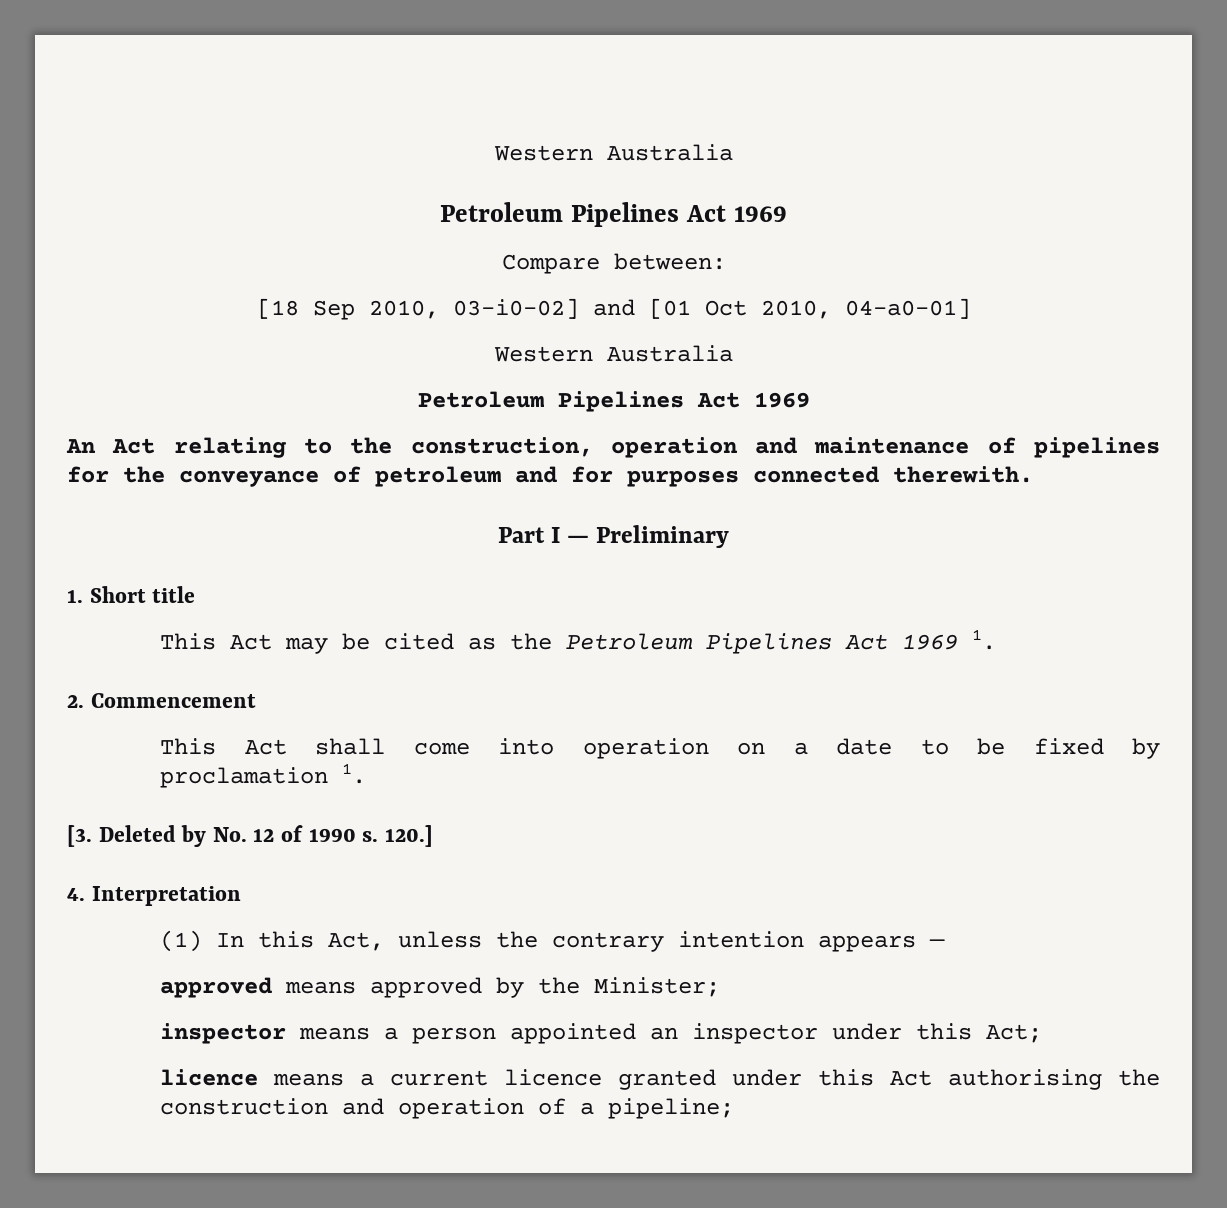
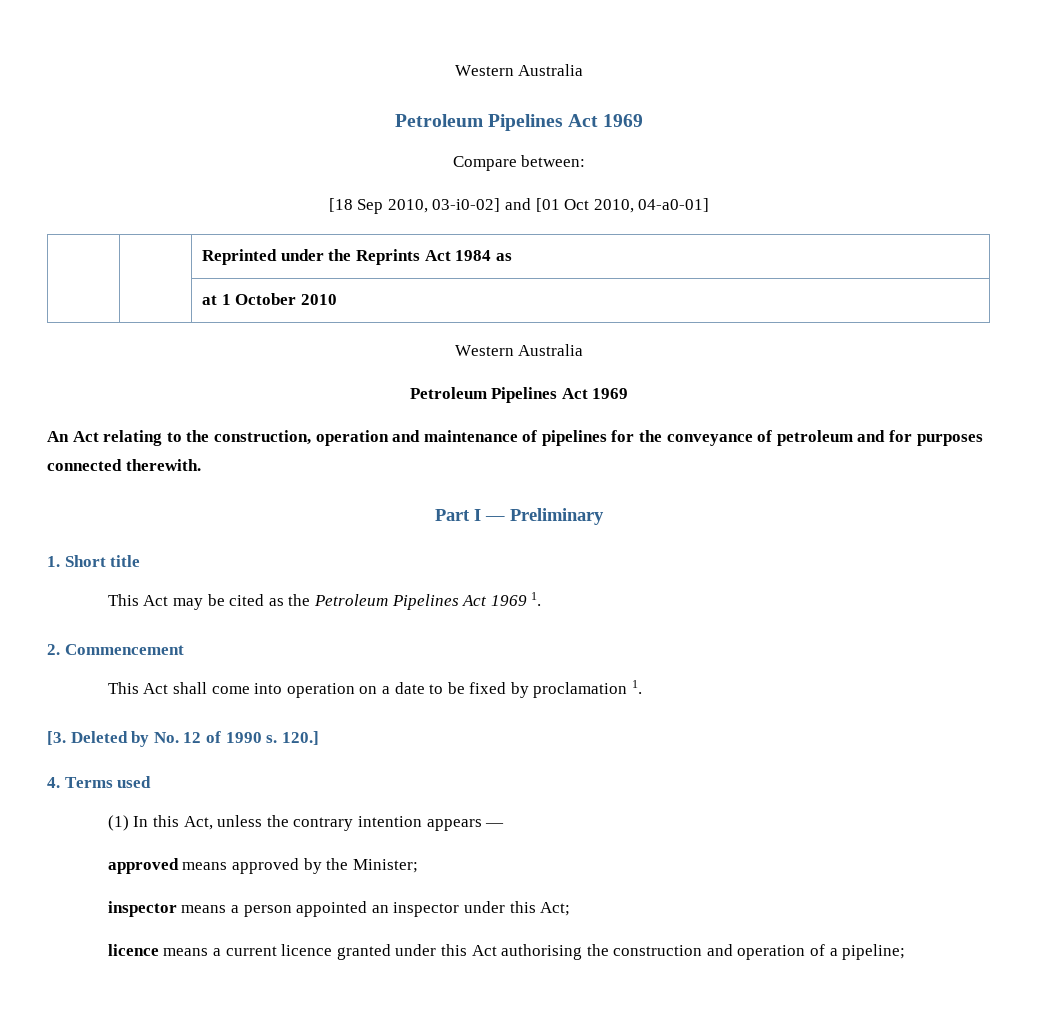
(971, 308) none -> [202,249,512,265] [202,293,337,305] // | | Reprinted under the Reprints Act 1984 as // | | at 1 October 2010
[91,886,241,906] Interpretation -> [64,776,152,788] Terms used

